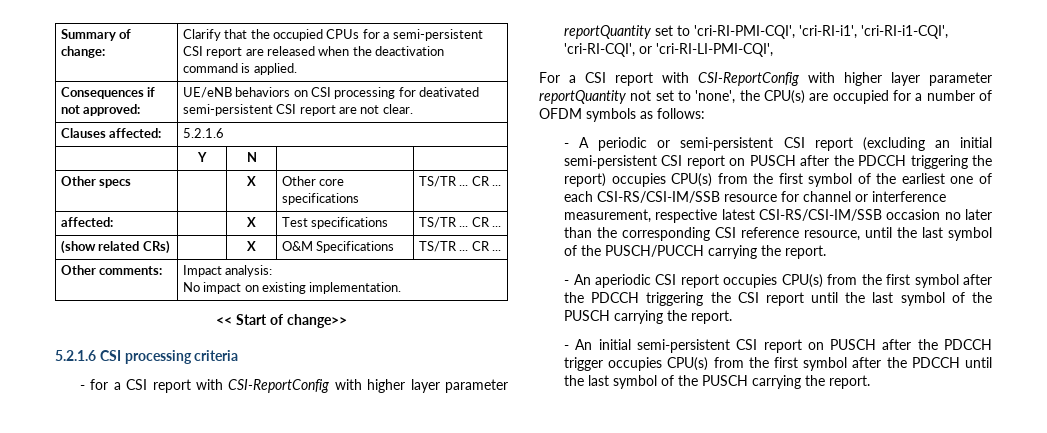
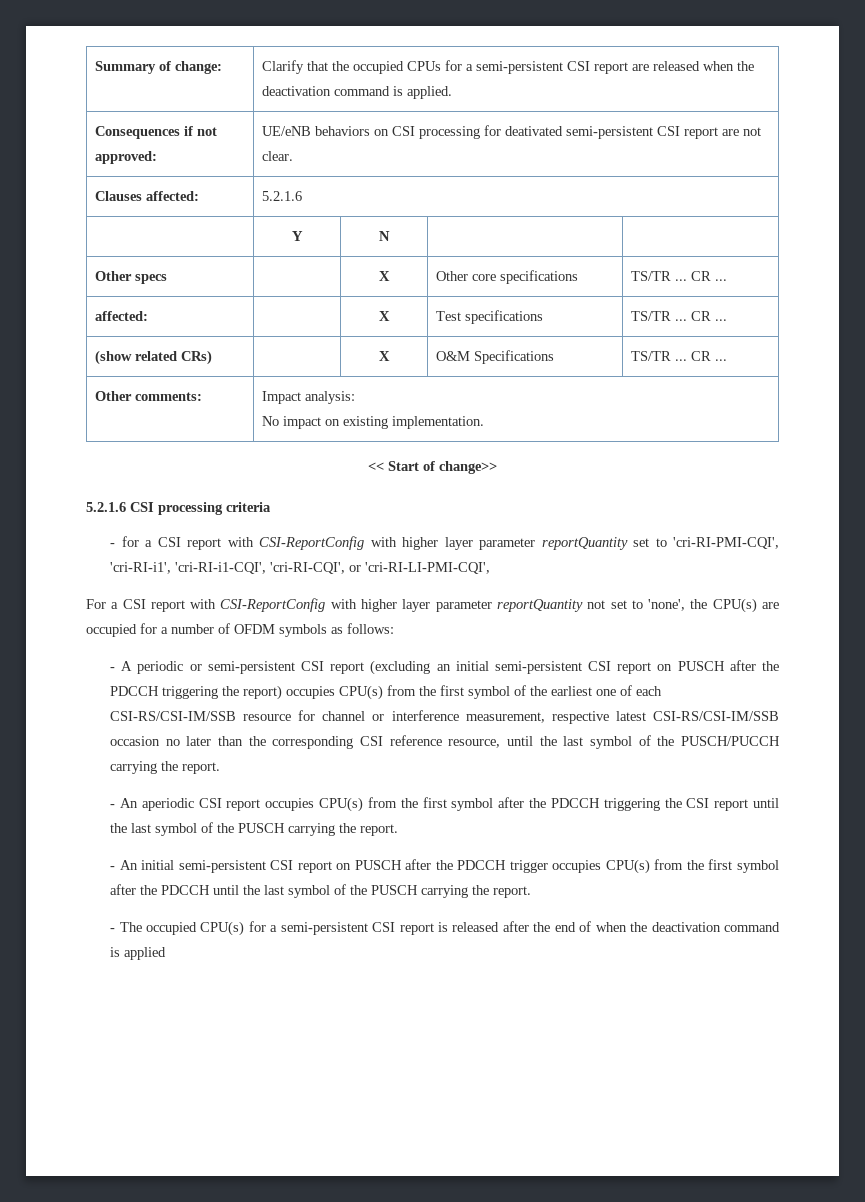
(871, 382) none -> [110,921,780,936] [110,947,167,960] // - The occupied CPU(s) for a semi-persistent CSI report is released after the end of when the deactivation command is applied

